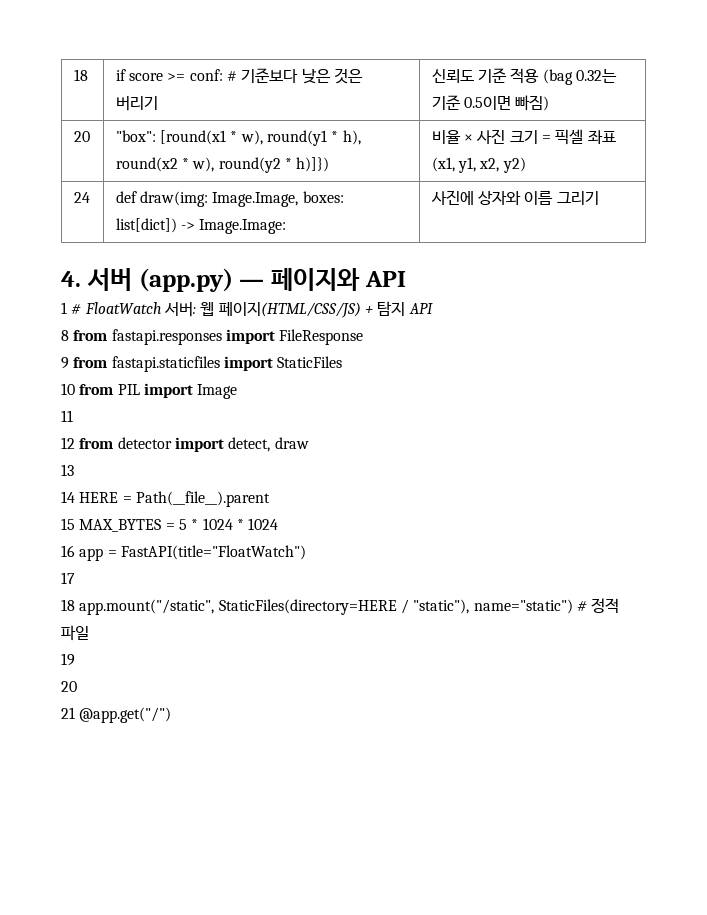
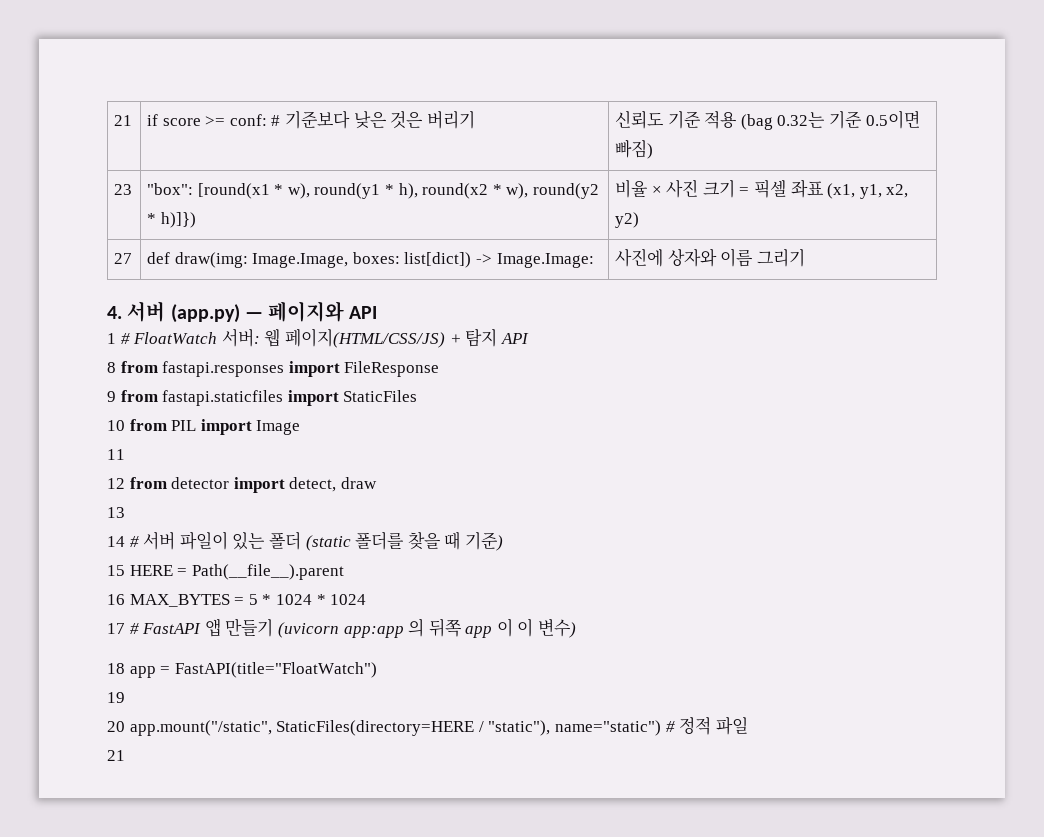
[73,69,88,81] 18 -> [114,115,133,126] 21
[73,131,90,142] 20 -> [114,184,133,195] 23
[73,192,90,203] 24 -> [114,253,133,264] 27
(75, 497) none -> [129,531,503,551] [107,565,125,576] # 서버 파일이 있는 폴더 (static 폴더를 찾을 때 기준) // 15
[61,518,75,530] 15 -> [107,594,125,605] 16
[61,545,75,557] 16 -> [107,618,577,638] [107,663,125,674] 17 # FastAPI 앱 만들기 (uvicorn app:app 의 뒤쪽 app 이 이 변수) // 18
[61,572,75,584] [61,599,75,611] 17 // 18 -> [107,692,125,703] [107,721,125,732] 19 // 20
[61,653,75,666] [61,681,77,692] [61,707,172,723] // 19 // 20 // 21 @app.get("/") -> [107,750,125,761] // 21

